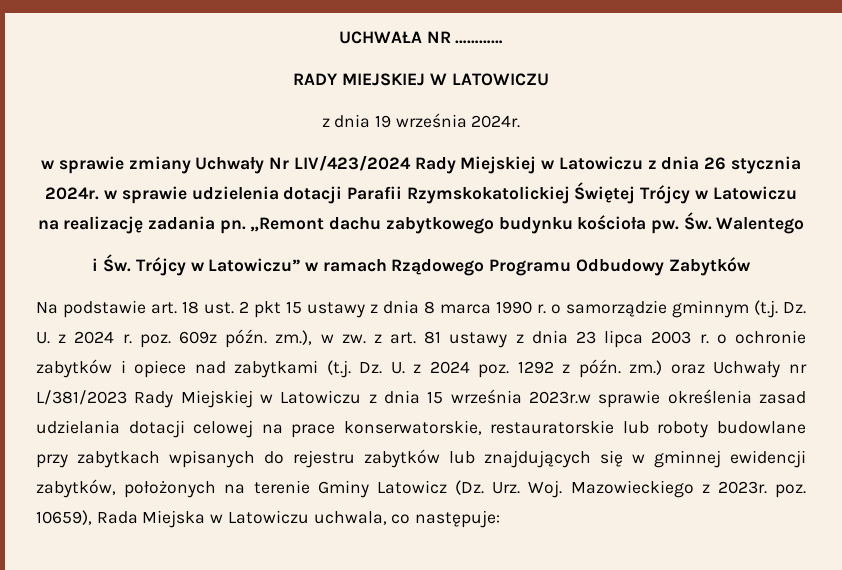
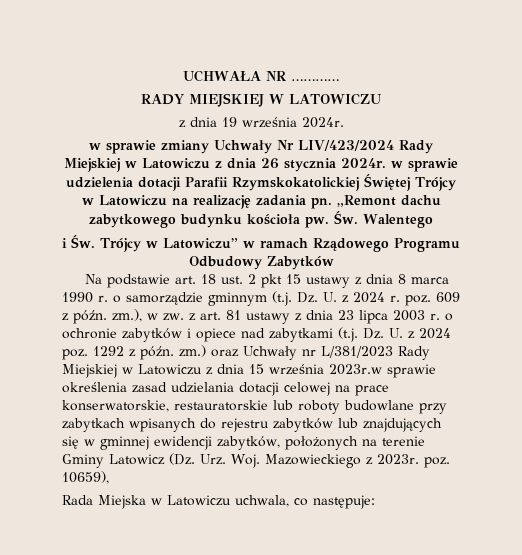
[178,331,217,344] 609z -> [436,292,460,303] [62,313,69,321] 609 z
(92, 517) none -> (109, 477) //

